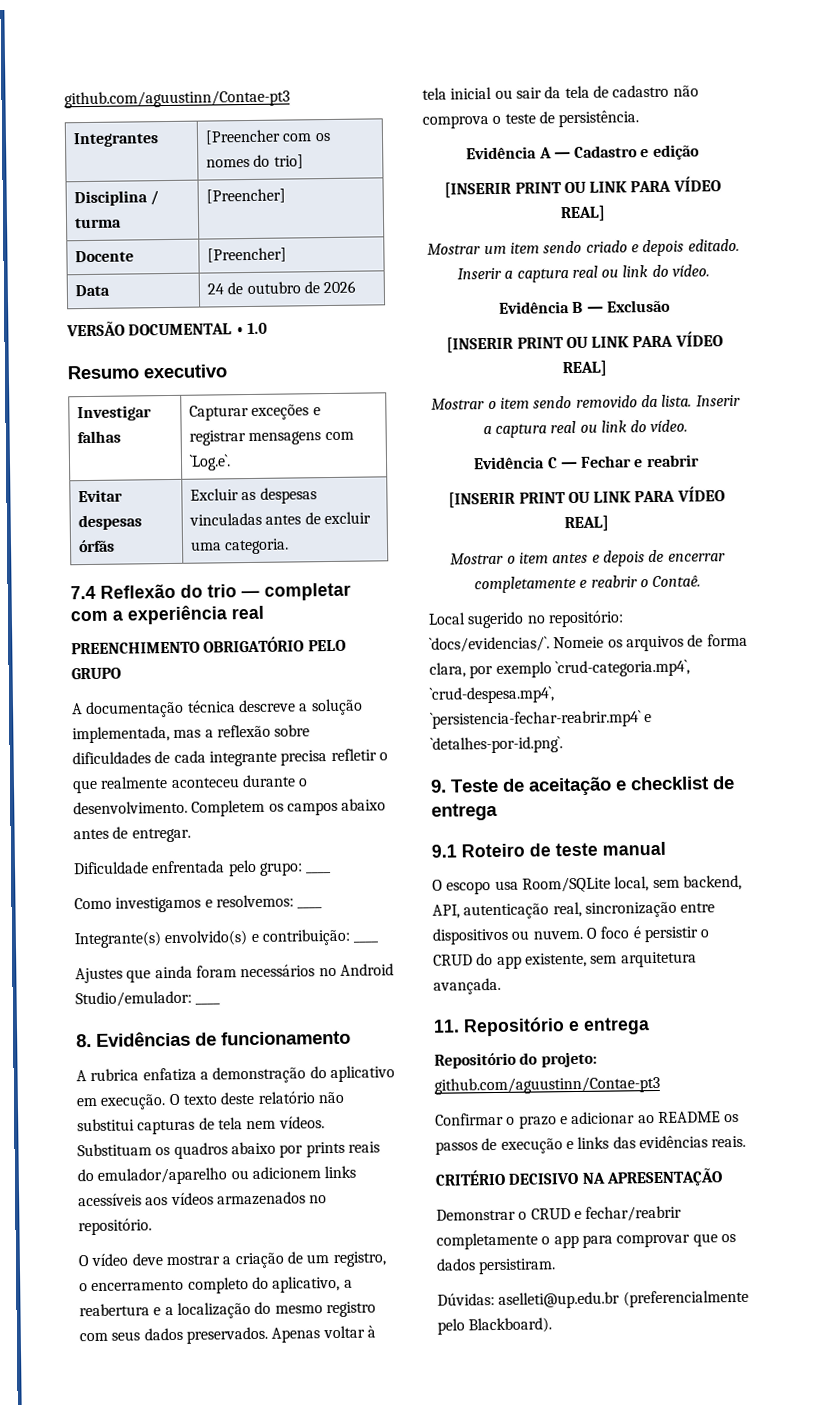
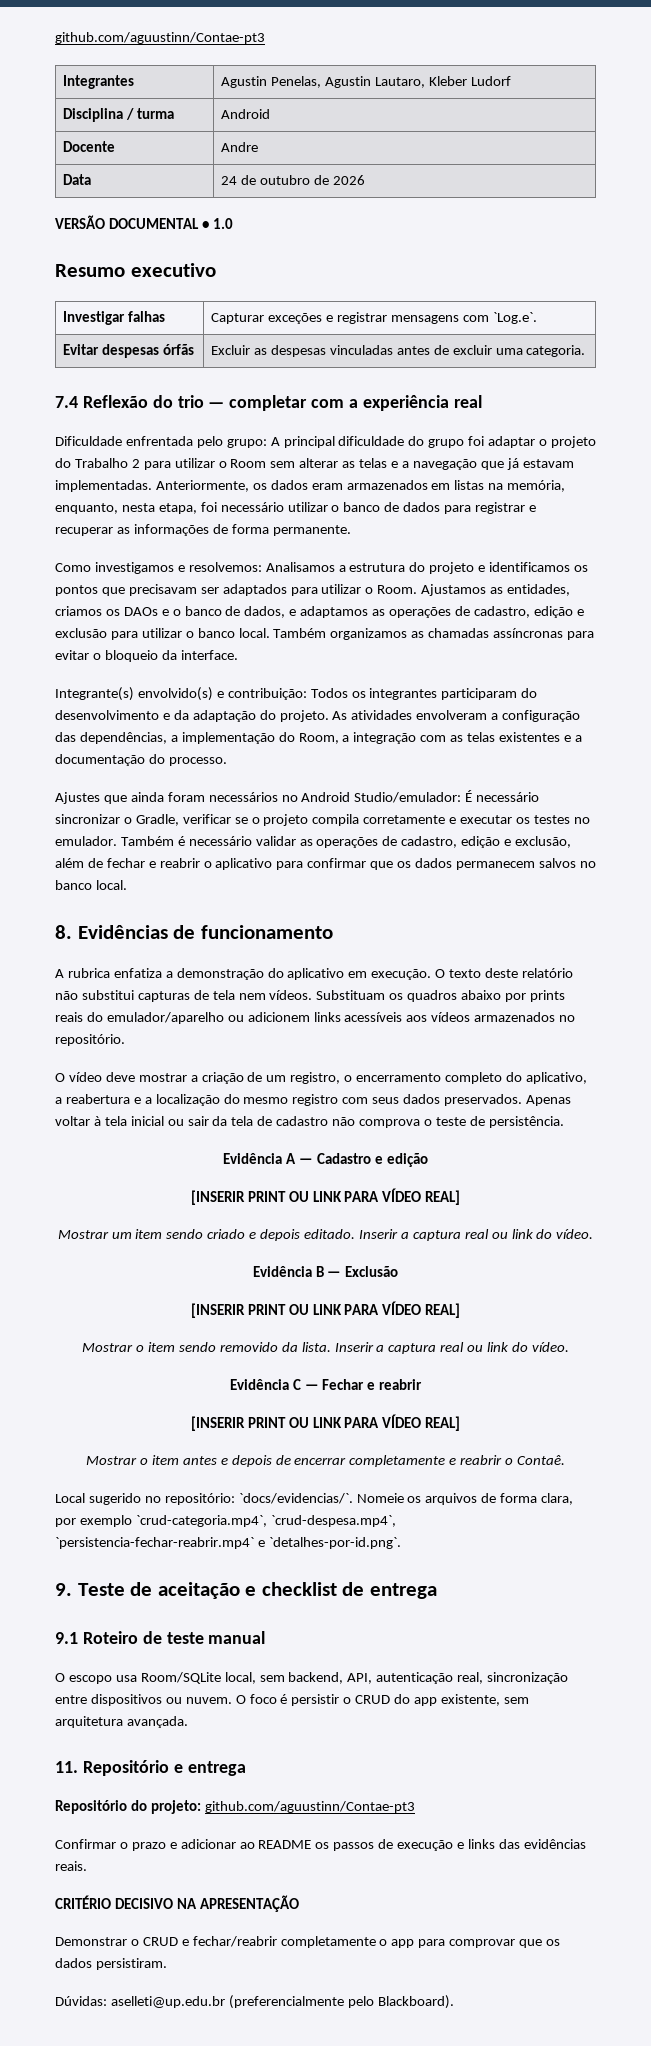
[205,129,331,145] [206,154,304,169] [Preencher com os nomes do trio] -> [221,76,511,88] Agustin Penelas, Agustin Lautaro, Kleber Ludorf
[206,188,287,204] [Preencher] -> [221,109,271,119] Android
[207,247,288,263] [Preencher] -> [221,142,259,152] Andre
[71,636,346,655] [71,667,121,680] [71,698,363,719] [72,724,311,744] [72,748,388,767] [72,774,309,794] [73,798,387,817] [73,826,191,843] [73,859,332,877] [74,894,323,913] [74,928,379,949] PREENCHIMENTO OBRIGATÓRIO PELO GRUPO // A documentação técnica descreve a solução implementada, mas a reflexão sobre dificuldades de cada integrante precisa refletir o que realmente aconteceu durante o desenvolvimento. Completem os campos abaixo antes de entregar. // Dificuldade enfrentada pelo grupo: ____ // Como investigamos e resolvemos: ____ // Integrante(s) envolvido(s) e contribuição: ____ -> [55,436,596,448] [55,458,574,470] [55,480,566,492] [55,502,536,514] [55,524,351,536] [55,562,589,574] [55,584,571,596] [55,606,584,618] [55,628,595,640] [55,650,238,662] [55,687,538,701] [55,710,581,722] [55,732,582,744] [55,754,227,766] Dificuldade enfrentada pelo grupo: A principal dificuldade do grupo foi adaptar o projeto do Trabalho 2 para utilizar o Room sem alterar as telas e a navegação que já estavam implementadas. Anteriormente, os dados eram armazenados em listas na memória, enquanto, nesta etapa, foi necessário utilizar o banco de dados para registrar e recuperar as informações de forma permanente. // Como investigamos e resolvemos: Analisamos a estrutura do projeto e identificamos os pontos que precisavam ser adaptados para utilizar o Room. Ajustamos as entidades, criamos os DAOs e o banco de dados, e adaptamos as operações de cadastro, edição e exclusão para utilizar o banco local. Também organizamos as chamadas assíncronas para evitar o bloqueio da interface. // Integrante(s) envolvido(s) e contribuição: Todos os integrantes participaram do desenvolvimento e da adaptação do projeto. As atividades envolveram a configuração das dependências, a implementação do Room, a integração com as telas existentes e a documentação do processo.
[195,1002,221,1005] ____ -> [465,790,540,802] [55,814,590,826] [55,836,572,848] [55,858,596,870] [55,880,127,890] É necessário sincronizar o Gradle, verificar se o projeto compila corretamente e executar os testes no emulador. Também é necessário validar as operações de cadastro, edição e exclusão, além de fechar e reabrir o aplicativo para confirmar que os dados permanecem salvos no banco local.

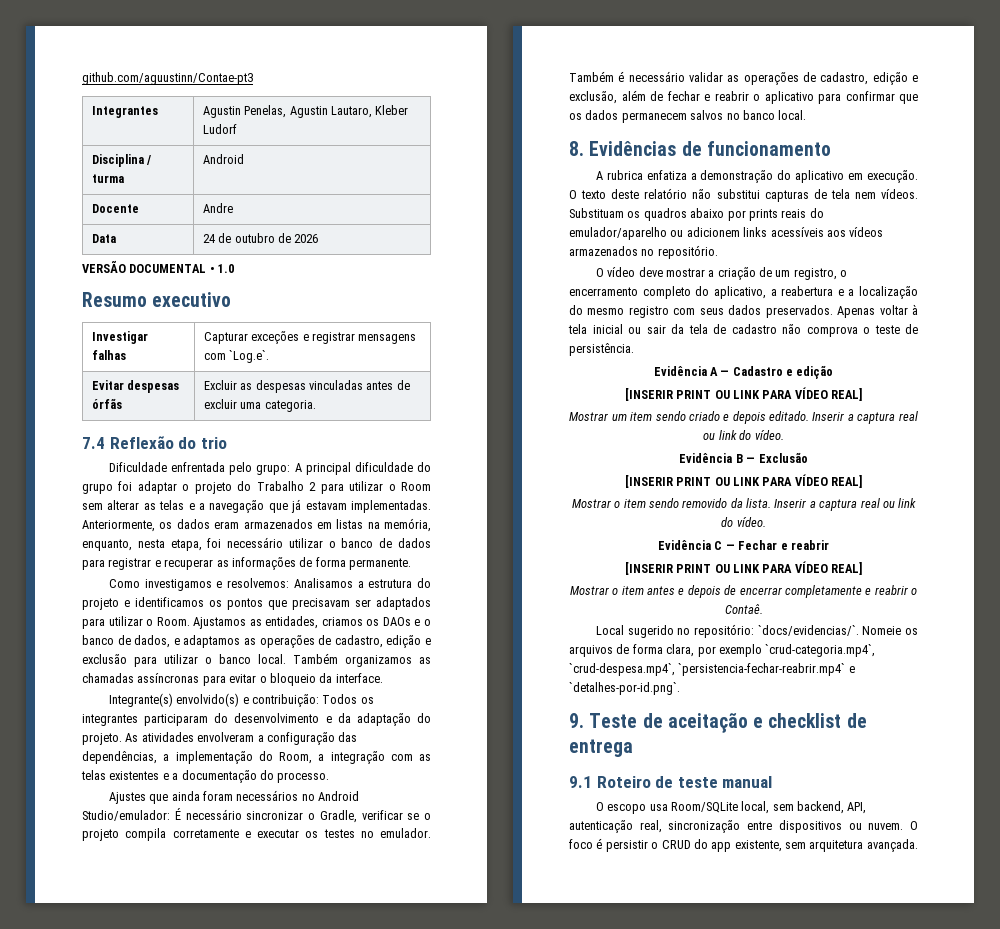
[208,395,482,411] — completar com a experiência real -> (227, 443) none
[55,1760,246,1776] [55,1800,415,1814] [55,1839,586,1851] [55,1861,87,1871] [55,1895,299,1912] [55,1936,561,1948] [55,1958,167,1970] [55,1995,454,2009] // 11. Repositório e entrega // Repositório do projeto: github.com/aguustinn/Contae-pt3 // Confirmar o prazo e adicionar ao README os passos de execução e links das evidências reais. // CRITÉRIO DECISIVO NA APRESENTAÇÃO // Demonstrar o CRUD e fechar/reabrir completamente o app para comprovar que os dados persistiram. // Dúvidas: aselleti@up.edu.br (preferencialmente pelo Blackboard). -> (918, 845) none

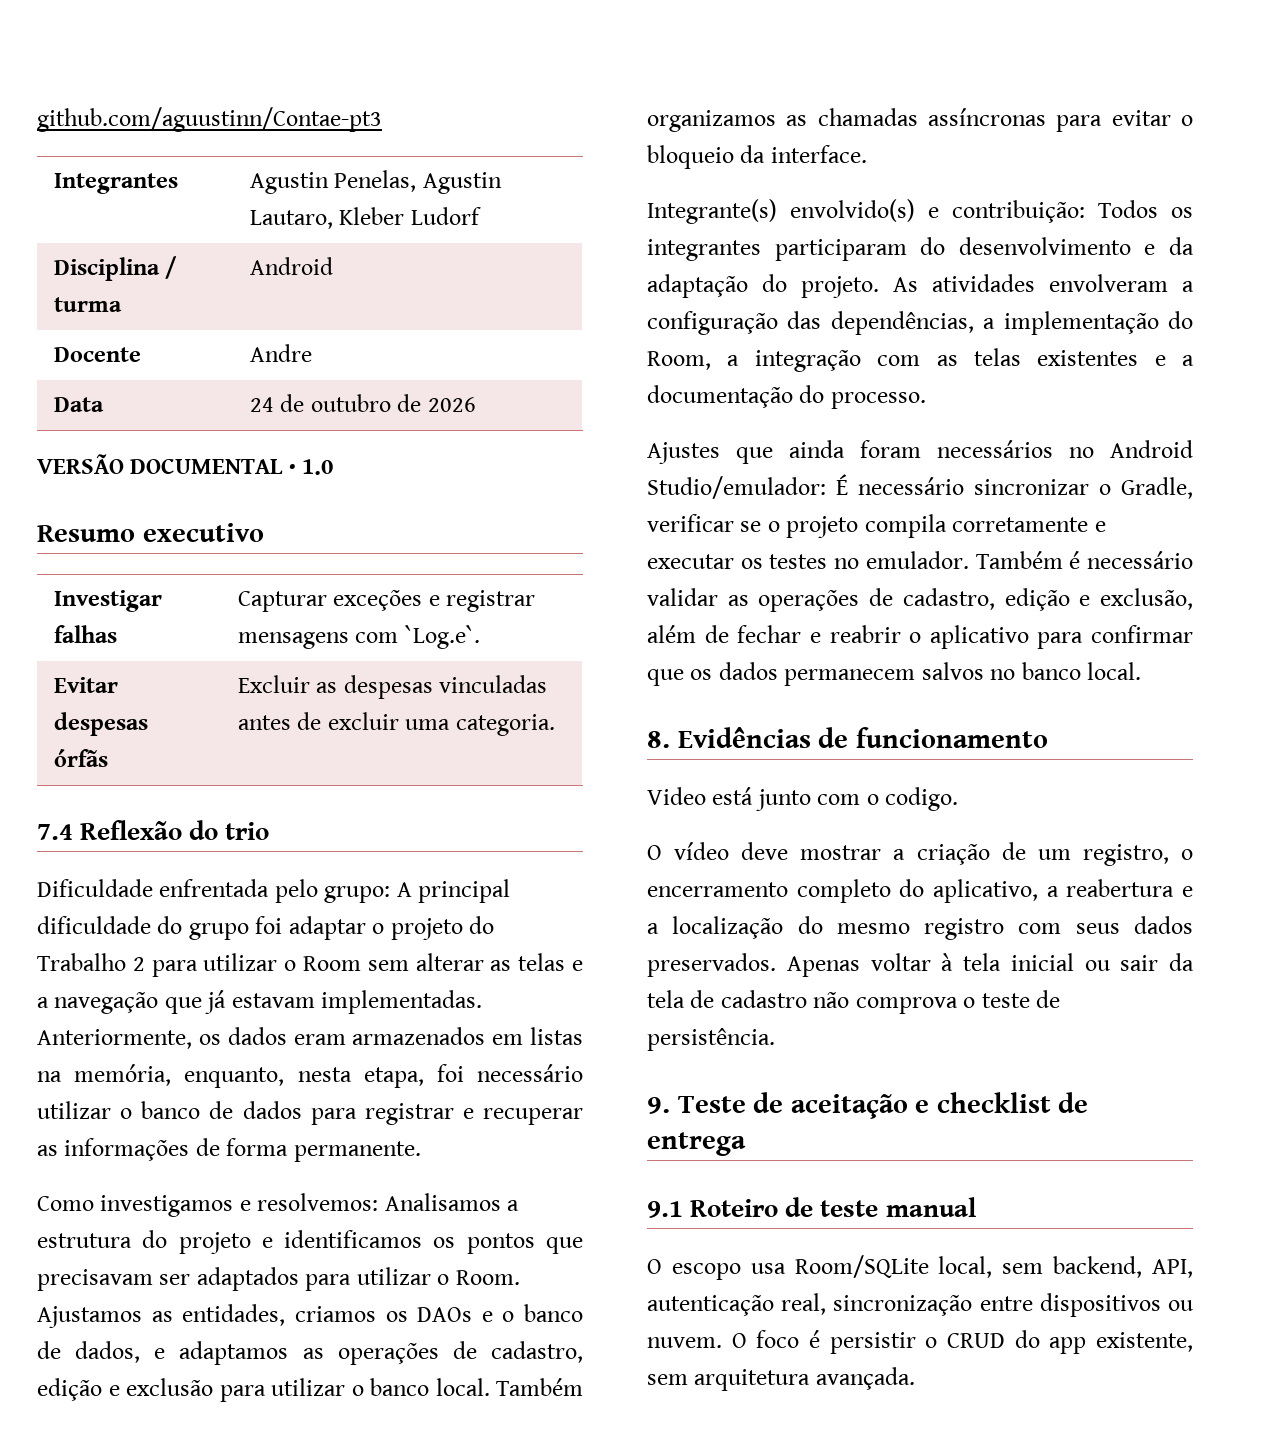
[595,170,918,183] [569,188,918,202] [569,208,824,221] [569,227,884,240] [569,245,718,259] A rubrica enfatiza a demonstração do aplicativo em execução. O texto deste relatório não substitui capturas de tela nem vídeos. Substituam os quadros abaixo por prints reais do emulador/aparelho ou adicionem links acessíveis aos vídeos armazenados no repositório. -> [647,787,959,811] Video está junto com o codigo.
[653,365,834,379] [624,387,863,401] [569,411,918,424] [703,430,784,440] [679,452,808,463] [624,474,863,488] [571,498,917,511] [721,517,766,527] [658,540,829,550] [624,561,863,575] [569,585,918,598] [724,604,763,614] [595,624,918,638] [569,644,876,657] [569,663,855,676] [569,682,680,695] // Evidência A — Cadastro e edição // [INSERIR PRINT OU LINK PARA VÍDEO REAL] // Mostrar um item sendo criado e depois editado. Inserir a captura real ou link do vídeo. // Evidência B — Exclusão // [INSERIR PRINT OU LINK PARA VÍDEO REAL] // Mostrar o item sendo removido da lista. Inserir a captura real ou link do vídeo. // Evidência C — Fechar e reabrir // [INSERIR PRINT OU LINK PARA VÍDEO REAL] // Mostrar o item antes e depois de encerrar completamente e reabrir o Contaê. // Local sugerido no repositório: `docs/evidencias/`. Nomeie os arquivos de forma clara, por exemplo `crud-categoria.mp4`, `crud-despesa.mp4`, `persistencia-fechar-reabrir.mp4` e `detalhes-por-id.png`. -> (775, 1039) none

